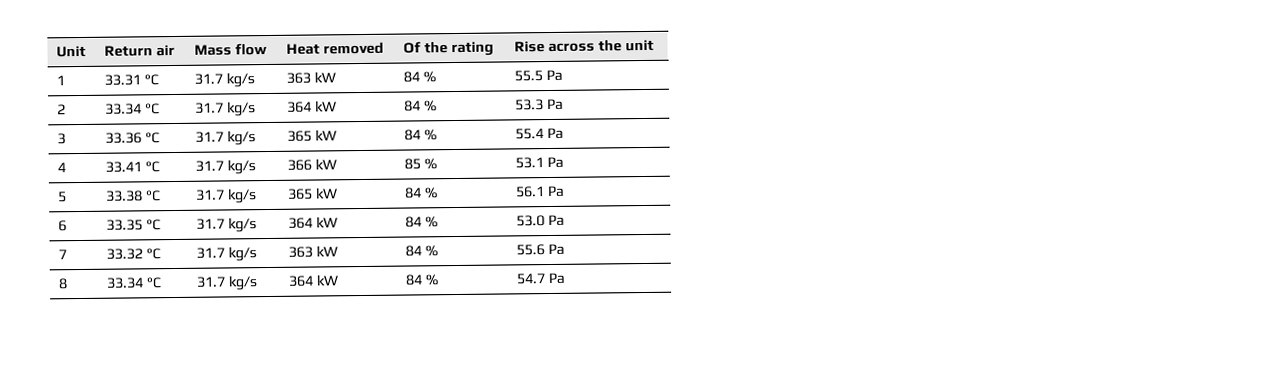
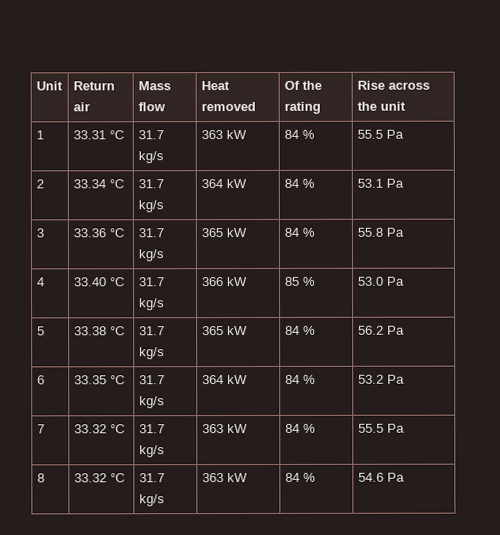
[515,99,545,111] 53.3 -> [356,178,383,188] 53.1
[515,128,545,140] 55.4 -> [356,227,383,237] 55.8
[105,161,143,173] 33.41 -> [73,277,107,287] 33.40
[515,157,545,169] 53.1 -> [357,276,384,286] 53.0
[515,186,546,198] 56.1 -> [357,325,384,335] 56.2
[516,215,546,227] 53.0 -> [357,374,384,384] 53.2
[516,244,546,256] 55.6 -> [357,423,384,433] 55.5
[106,277,162,289] [196,275,258,291] [288,274,339,287] [405,274,439,286] [516,273,547,285] 33.34 °C | 31.7 kg/s | 364 kW | 84 % | 54.7 -> [73,473,125,483] [138,473,165,483] [138,494,165,507] [201,473,248,483] [284,472,316,482] [357,472,384,482] 33.32 °C | 31.7 kg/s | 363 kW | 84 % | 54.6

